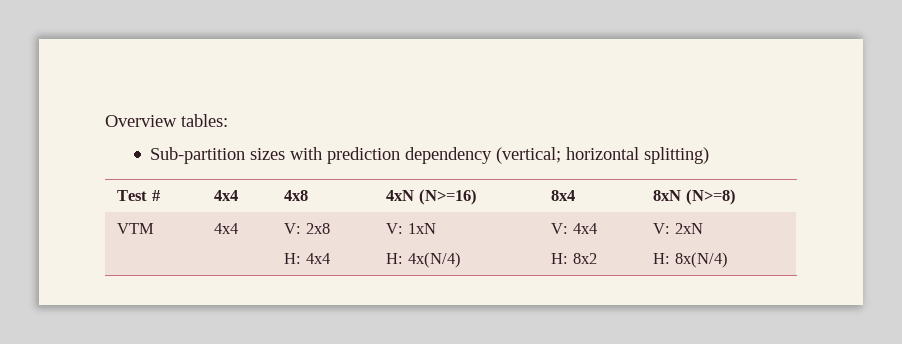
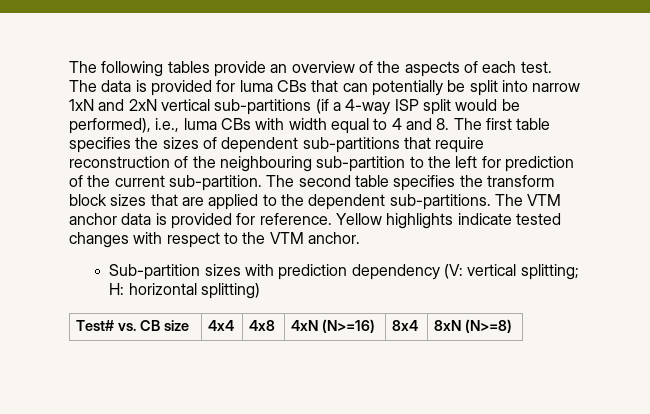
[105,114,228,127] Overview tables: -> [69,61,552,77] [69,80,581,96] [69,99,520,115] [69,118,551,134] [69,137,485,153] [69,156,574,172] [69,175,554,191] [69,194,562,210] [69,213,561,229] [69,232,360,248] The following tables provide an overview of the aspects of each test. The data is provided for luma CBs that can potentially be split into narrow 1xN and 2xN vertical sub-partitions (if a 4-way ISP split would be performed), i.e., luma CBs with width equal to 4 and 8. The first table specifies the sizes of dependent sub-partitions that require reconstruction of the neighbouring sub-partition to the left for prediction of the current sub-partition. The second table specifies the transform block sizes that are applied to the dependent sub-partitions. The VTM anchor data is provided for reference. Yellow highlights indicate tested changes with respect to the VTM anchor.
[496,147,710,164] [117,190,161,201] (vertical; horizontal splitting) // Test # -> [444,264,579,280] [109,283,261,299] [76,320,190,331] (V: vertical splitting; H: horizontal splitting) // Test# vs. CB size
[117,223,155,234] [214,223,239,234] [284,223,330,234] [284,253,330,264] [386,223,436,234] [386,252,461,268] [551,223,597,234] [551,253,597,264] [653,223,703,234] [653,252,728,268] // VTM | 4x4 | V: 2x8 // H: 4x4 | V: 1xN // H: 4x(N/4) | V: 4x4 // H: 8x2 | V: 2xN // H: 8x(N/4) -> (513, 326) none

